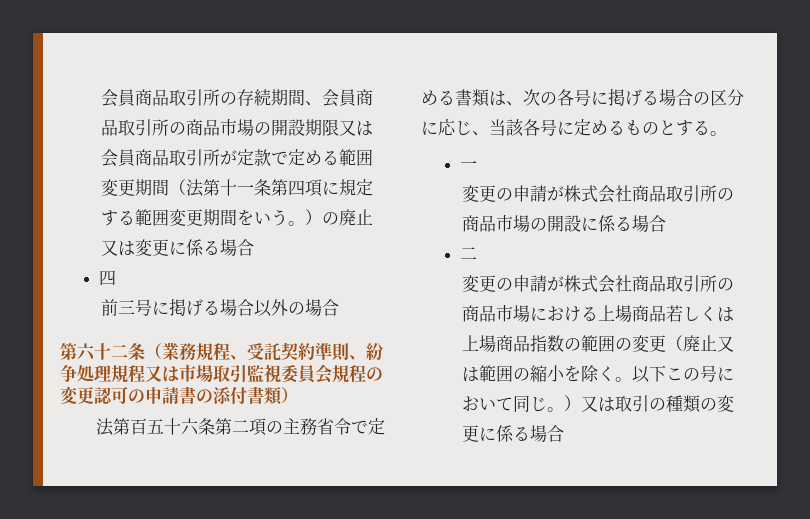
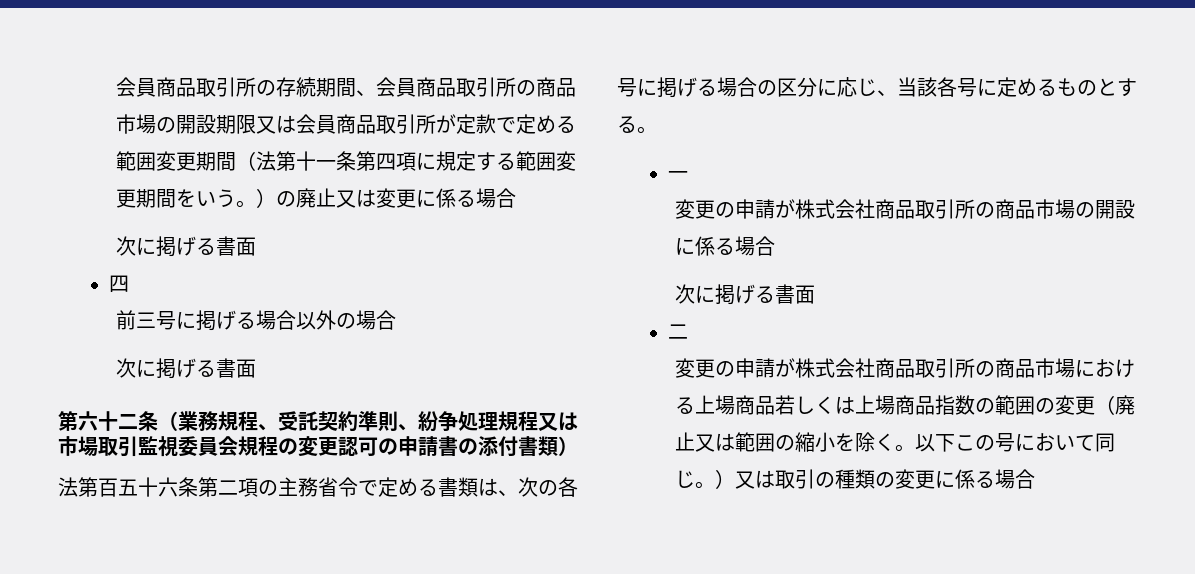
(255, 247) none -> [116,236,257,257] // 次に掲げる書面
(340, 307) none -> [116,358,257,379] // 次に掲げる書面
(667, 223) none -> [675,284,816,305] // 次に掲げる書面

